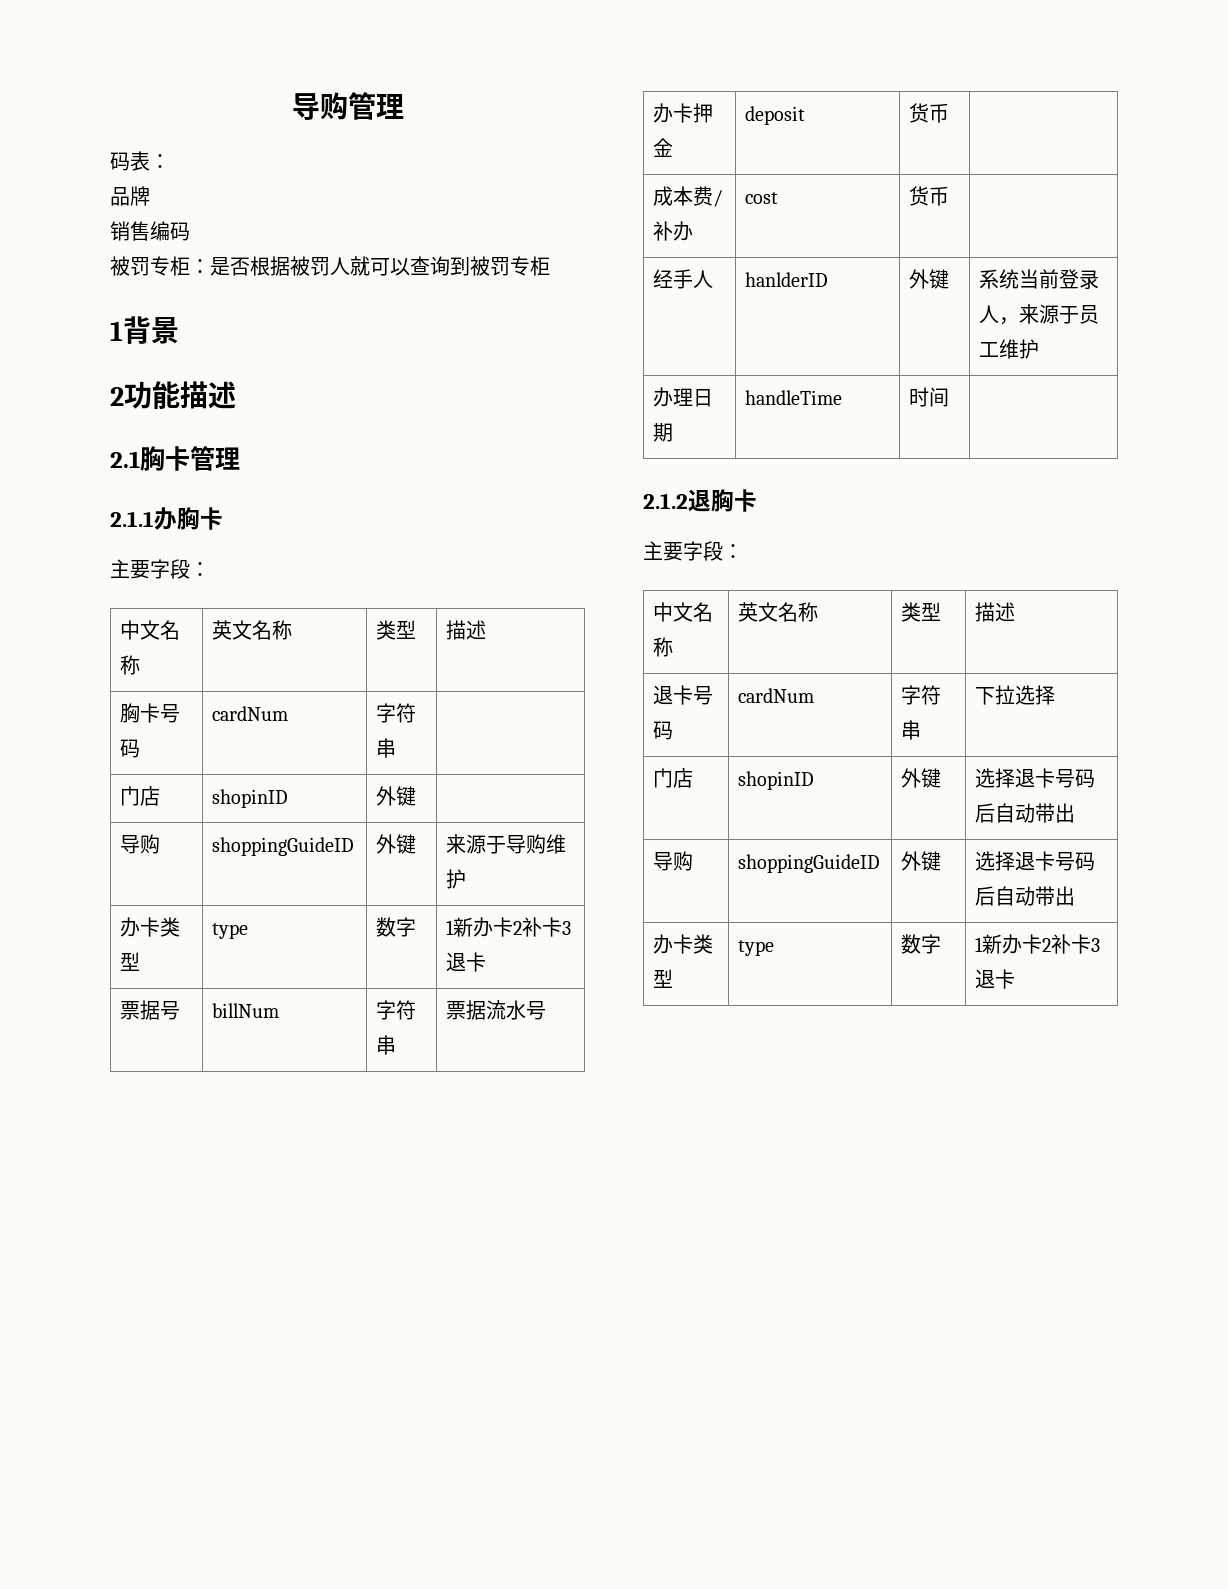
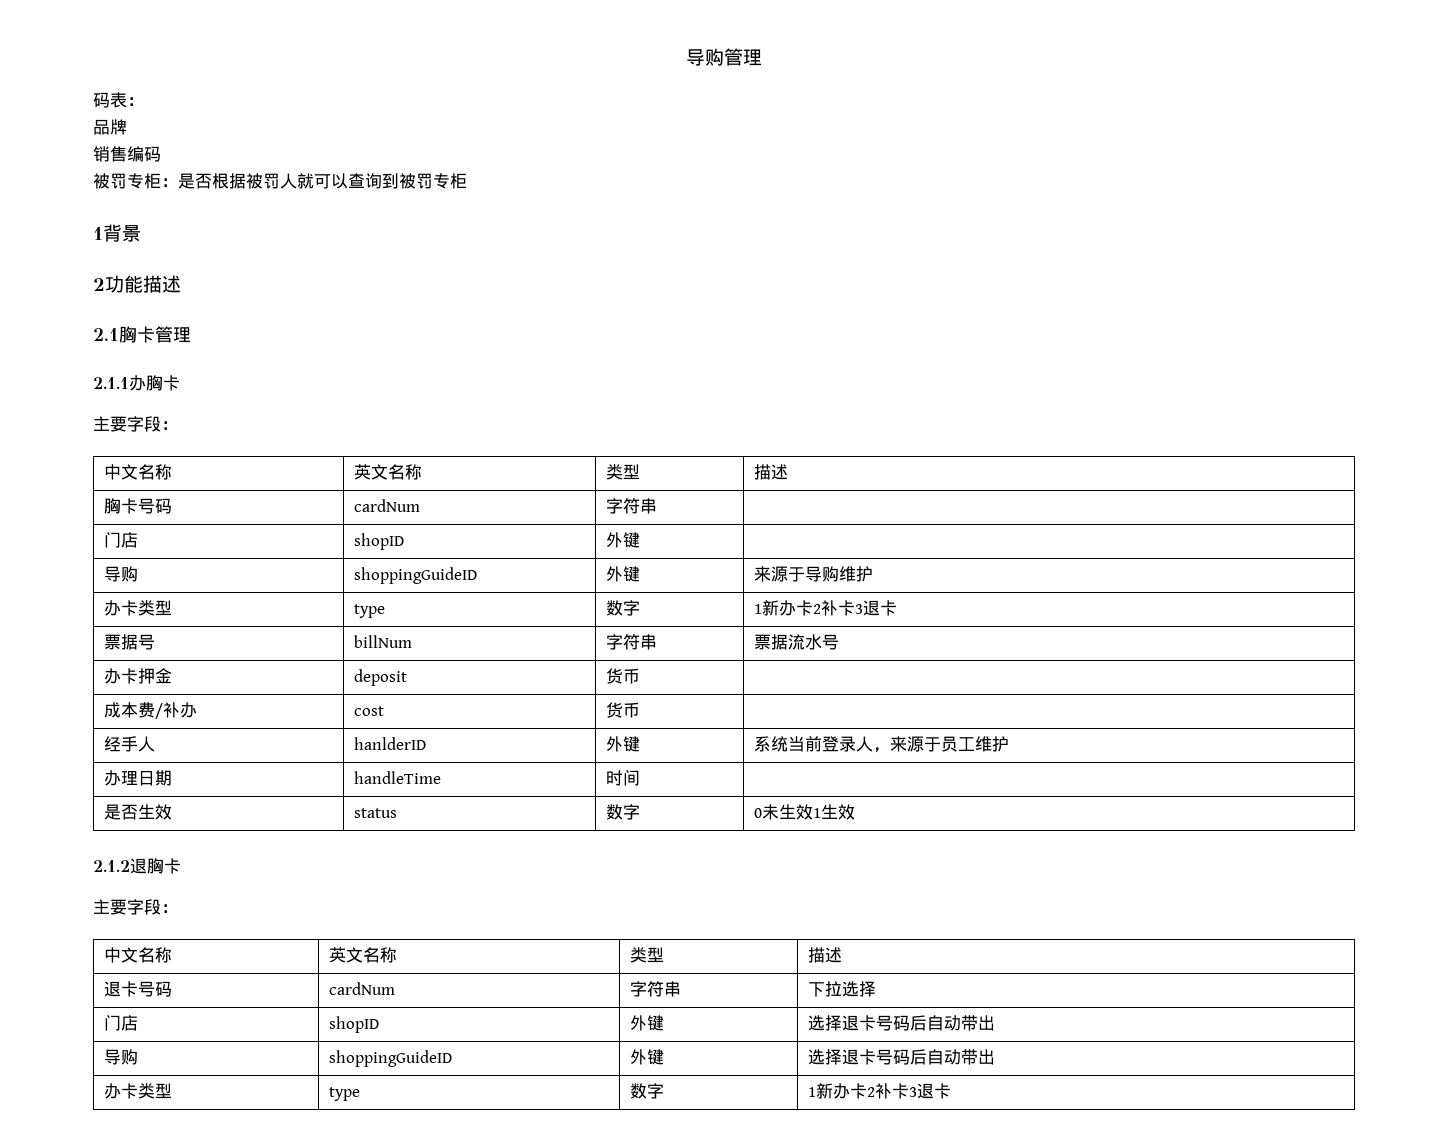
[212,789,289,808] shopinID -> [354,533,405,550] shopID
(950, 397) none -> [104,804,173,820] [354,808,398,818] [606,804,641,820] [754,804,856,820] // 是否生效 | status | 数字 | 0未生效1生效
[738,771,815,790] shopinID -> [329,1016,380,1033] shopID

